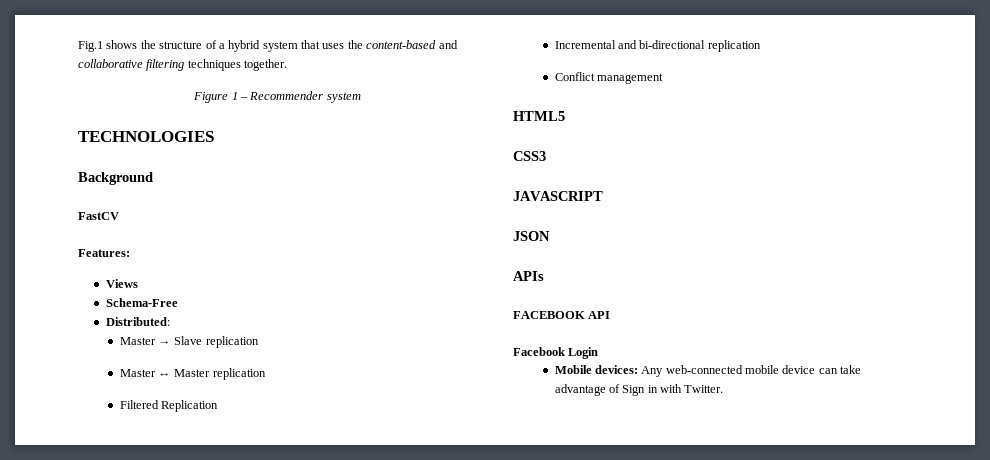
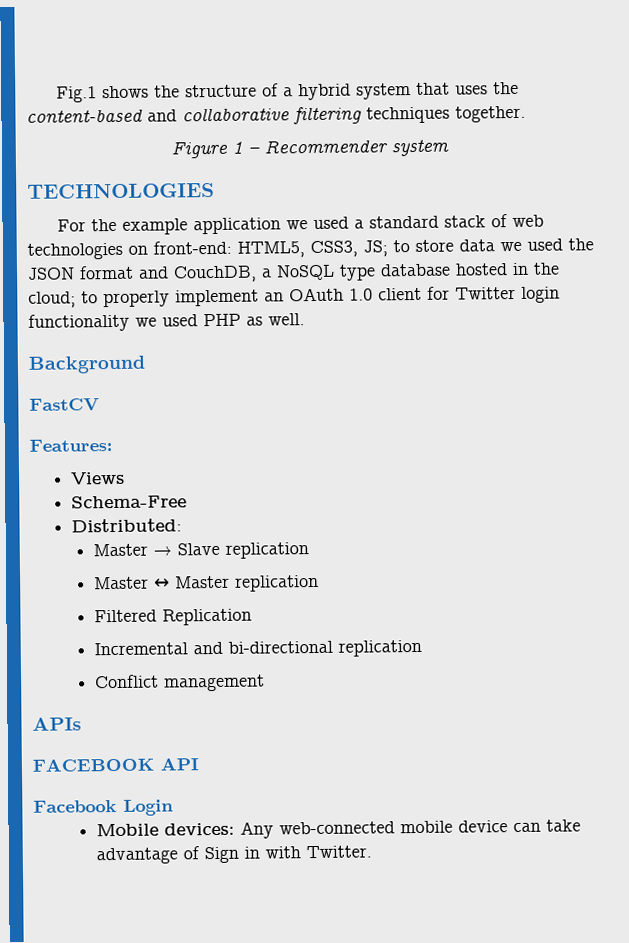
(214, 136) none -> [56,214,544,235] [27,238,594,260] [27,262,560,283] [28,286,560,308] [28,313,305,332] // For the example application we used a standard stack of web technologies on front-end: HTML5, CSS3, JS; to store data we used the JSON format and CouchDB, a NoSQL type database hosted in the cloud; to properly implement an OAuth 1.0 client for Twitter login functionality we used PHP as well.
[513,111,565,121] [513,151,546,161] [513,191,603,201] [513,231,550,241] // HTML5 // CSS3 // JAVASCRIPT // JSON -> (265, 683) none

